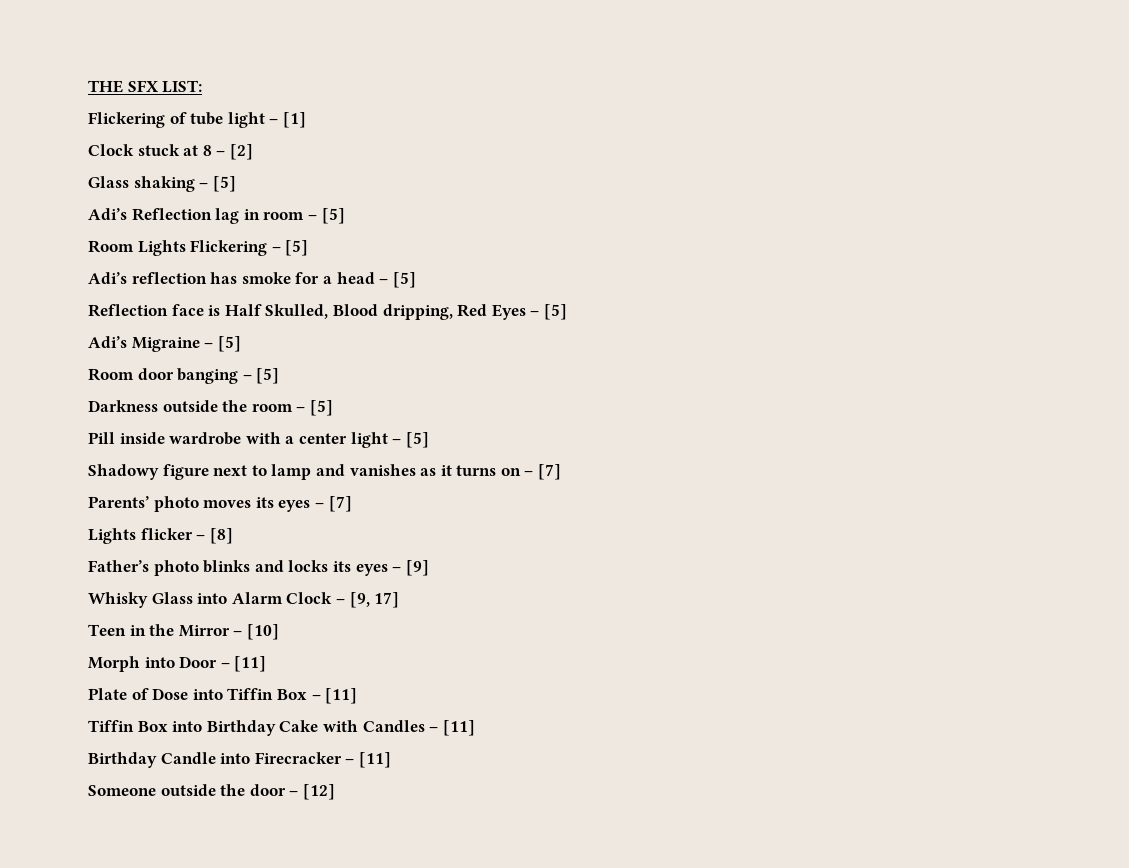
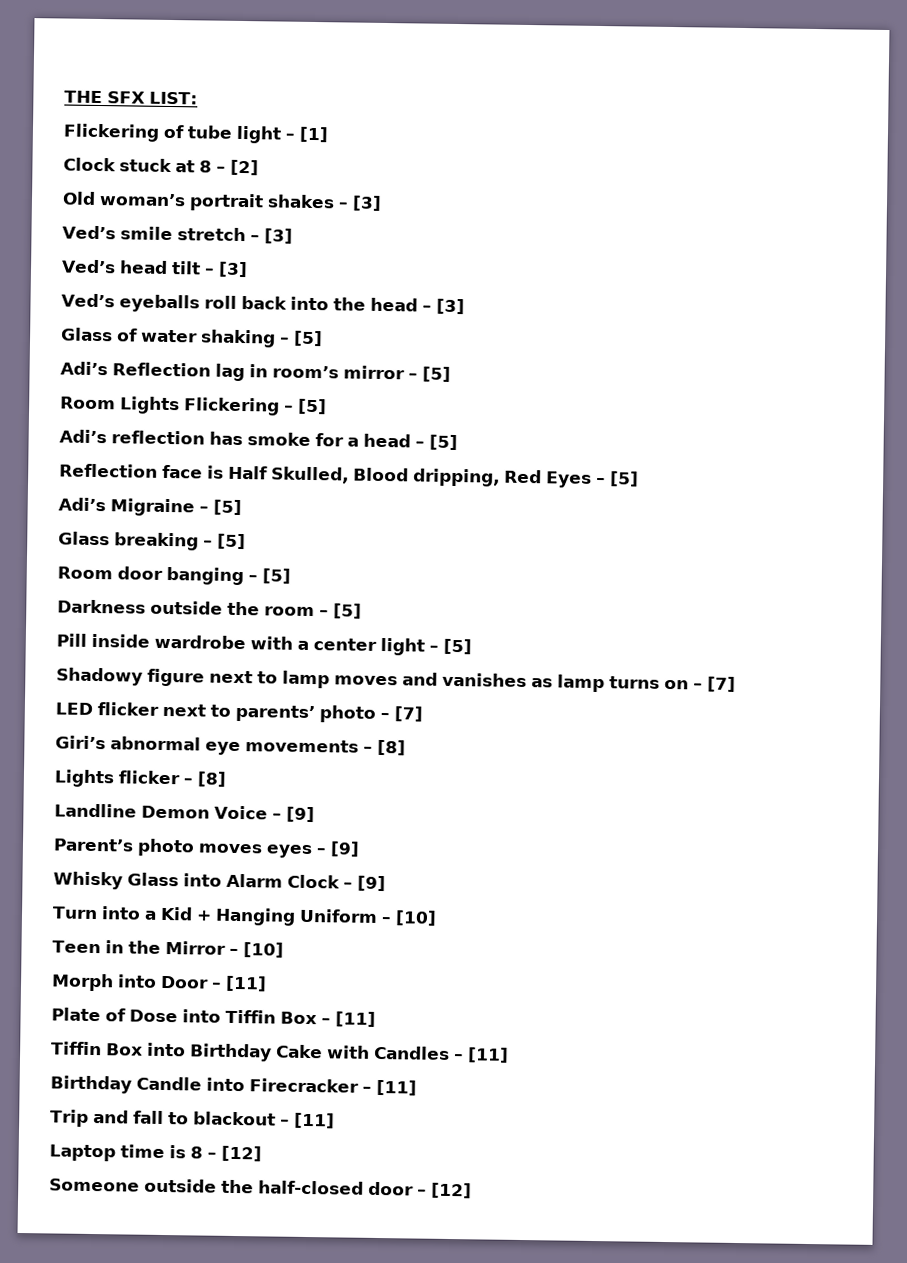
[88,176,129,188] // Glass -> [62,191,382,212] [62,225,293,244] [61,259,248,278] [61,293,465,315] [61,327,198,343] // Old woman’s portrait shakes – [3] // Ved’s smile stretch – [3] // Ved’s head tilt – [3] // Ved’s eyeballs roll back into the head – [3] // Glass of water
[263,212,305,220] room -> [272,365,405,380] room’s mirror
(241, 344) none -> [58,531,246,551] // Glass breaking – [5]
(312, 472) none -> [334,675,398,686] moves
[440,465,452,476] it -> [557,674,605,693] lamp
[88,496,352,512] [88,528,233,544] [88,560,351,576] Parents’ photo moves its eyes – [7] // Lights flicker – [8] // Father’s photo blinks and locks its -> [55,702,423,723] [55,735,406,756] [54,769,227,788] [54,803,315,823] [53,838,263,857] LED flicker next to parents’ photo – [7] // Giri’s abnormal eye movements – [8] // Lights flicker – [8] // Landline Demon Voice – [9] // Parent’s photo moves
[349,592,400,608] [9, 17] -> [357,875,386,892] [52,906,437,926] [9] // Turn into a Kid + Hanging Uniform – [10]
(391, 760) none -> [50,1109,335,1129] [49,1144,262,1162] // Trip and fall to blackout – [11] // Laptop time is 8 – [12]
(246, 790) none -> [258,1180,364,1195] half-closed

